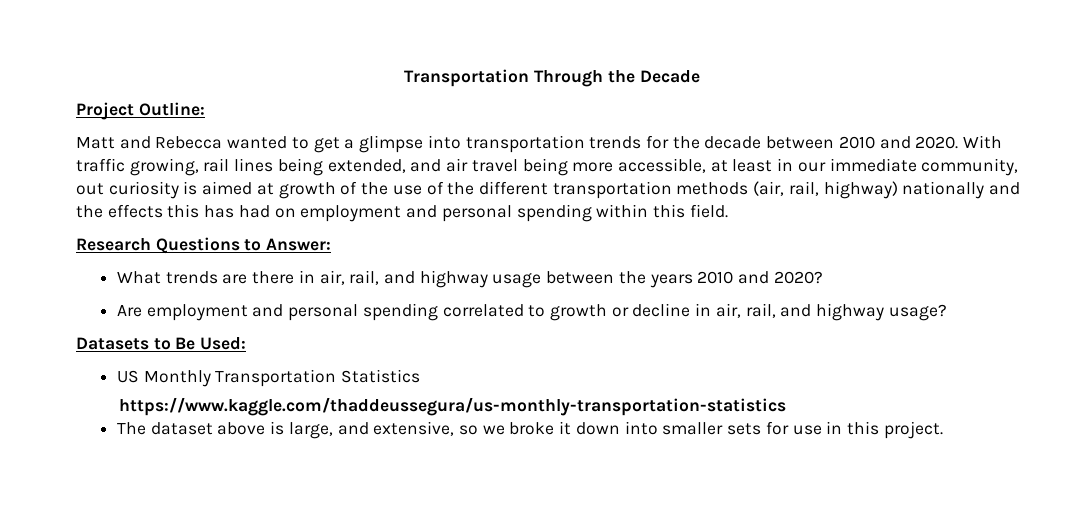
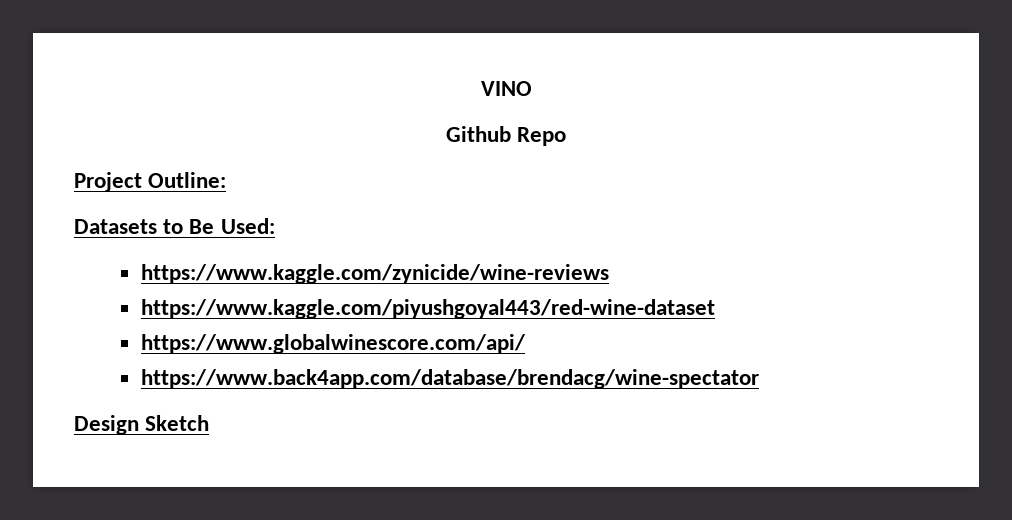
[404,69,700,87] [76,102,205,120] [76,135,1003,153] [76,158,1019,176] [76,181,1021,199] [76,204,728,222] [76,237,332,254] [116,270,823,288] [116,303,947,321] [76,337,247,350] [116,369,421,387] [119,397,787,416] [116,421,943,439] Transportation Through the Decade // Project Outline: // Matt and Rebecca wanted to get a glimpse into transportation trends for the decade between 2010 and 2020. With traffic growing, rail lines being extended, and air travel being more accessible, at least in our immediate community, out curiosity is aimed at growth of the use of the different transportation methods (air, rail, highway) nationally and the effects this has had on employment and personal spending within this field. // Research Questions to Answer: // What trends are there in air, rail, and highway usage between the years 2010 and 2020? // Are employment and personal spending correlated to growth or decline in air, rail, and highway usage? // Datasets to Be Used: // US Monthly Transportation Statistics // https://www.kaggle.com/thaddeussegura/us-monthly-transportation-statistics // The dataset above is large, and extensive, so we broke it down into smaller sets for use in this project. -> [480,81,532,96] [445,126,567,146] [74,172,227,192] [74,218,275,234] [141,264,610,284] [141,299,716,319] [141,334,527,354] [141,369,760,389] [74,415,210,435] VINO // Github Repo // Project Outline: // Datasets to Be Used: // https://www.kaggle.com/zynicide/wine-reviews // https://www.kaggle.com/piyushgoyal443/red-wine-dataset // https://www.globalwinescore.com/api/ // https://www.back4app.com/database/brendacg/wine-spectator // Design Sketch

